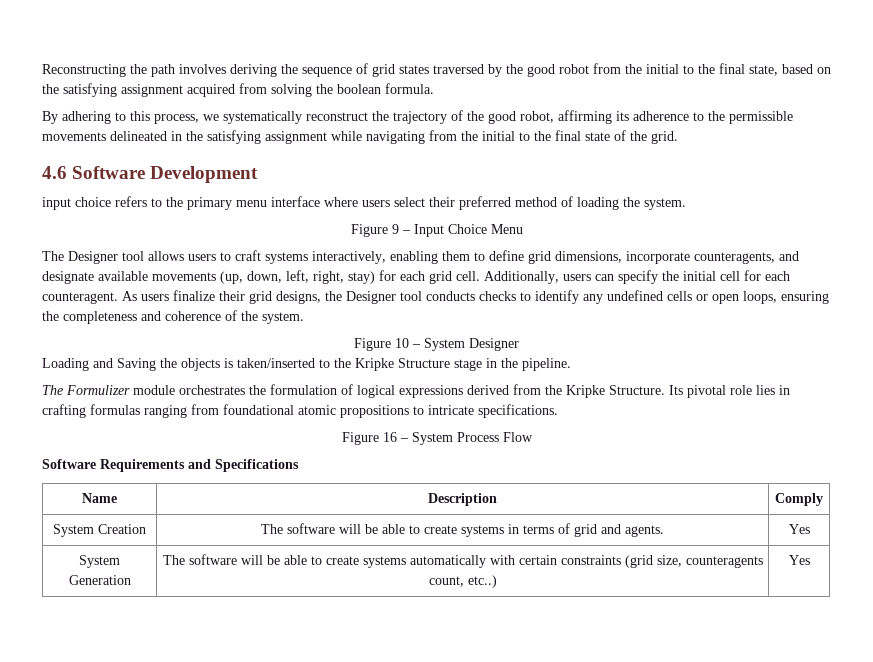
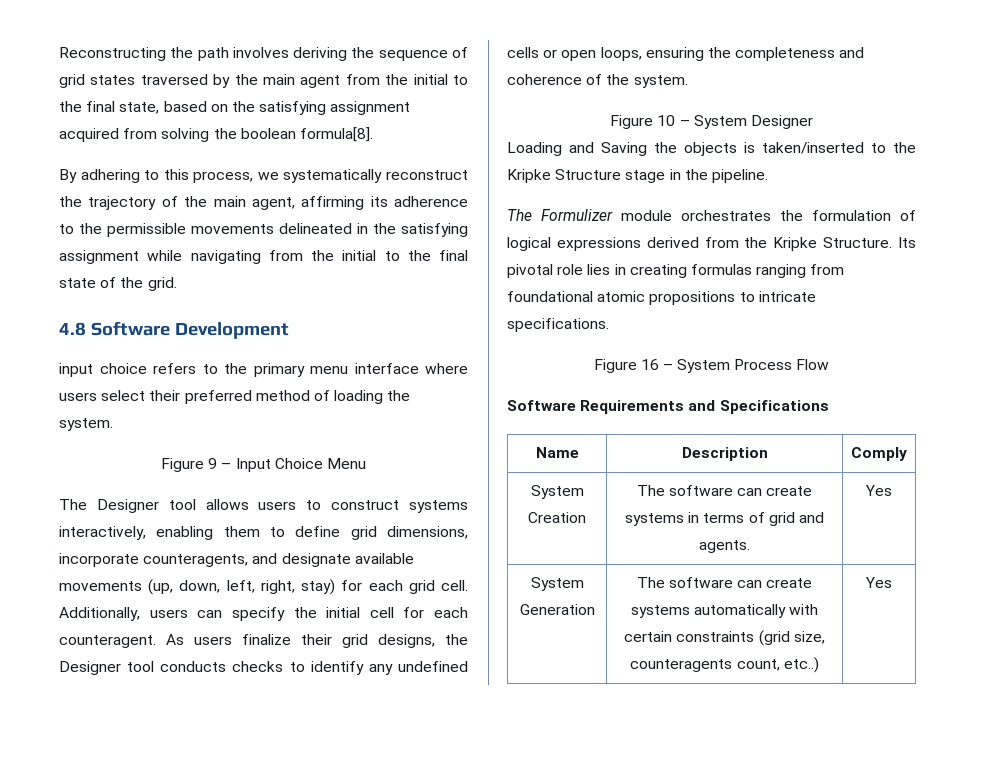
[527,64,589,77] good robot -> [263,74,341,88] main agent
[385,83,434,94] formula. -> [299,127,373,142] formula[8].
[488,111,554,124] good robot, -> [213,196,295,210] main agent,
[42,166,67,179] 4.6 -> [59,322,86,336] 4.8
[235,250,261,261] craft -> [331,500,400,510] construct
[42,404,86,418] crafting -> [629,264,687,278] creating
[339,524,420,534] will be able to -> [737,488,763,496] can
[240,555,322,565] will be able to -> [737,580,763,588] can

